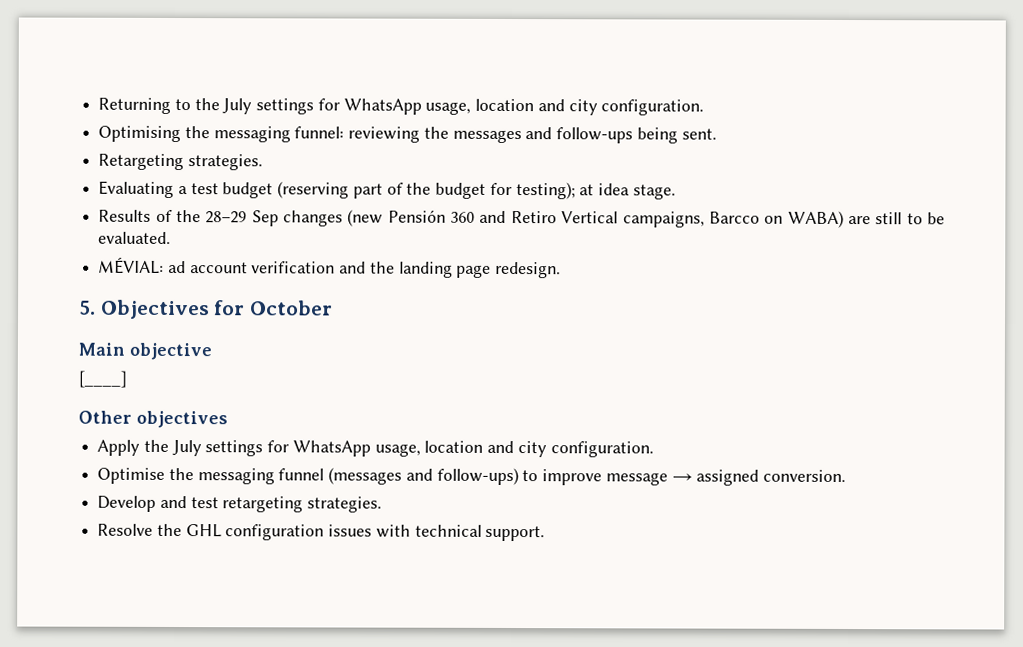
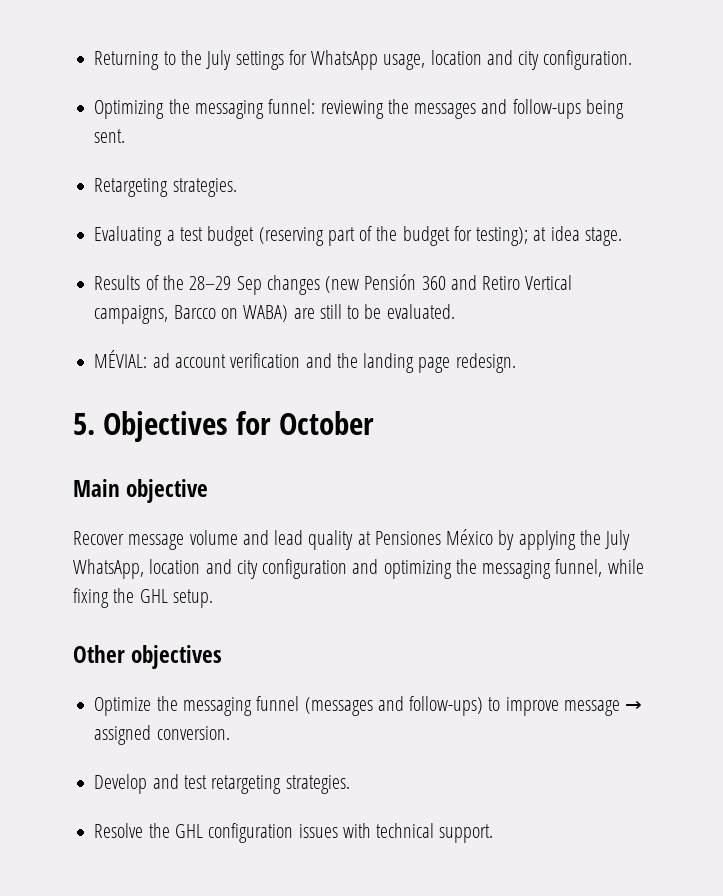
[98,125,182,143] Optimising -> [94,100,165,119] Optimizing
[78,370,127,388] [78,410,228,429] [97,439,654,458] [97,467,166,484] [____] // Other objectives // Apply the July settings for WhatsApp usage, location and city configuration. // Optimise -> [73,529,631,550] [73,559,644,579] [73,588,213,608] [73,645,223,669] [94,697,152,716] Recover message volume and lead quality at Pensiones México by applying the July WhatsApp, location and city configuration and optimizing the messaging funnel, while fixing the GHL setup. // Other objectives // Optimize

